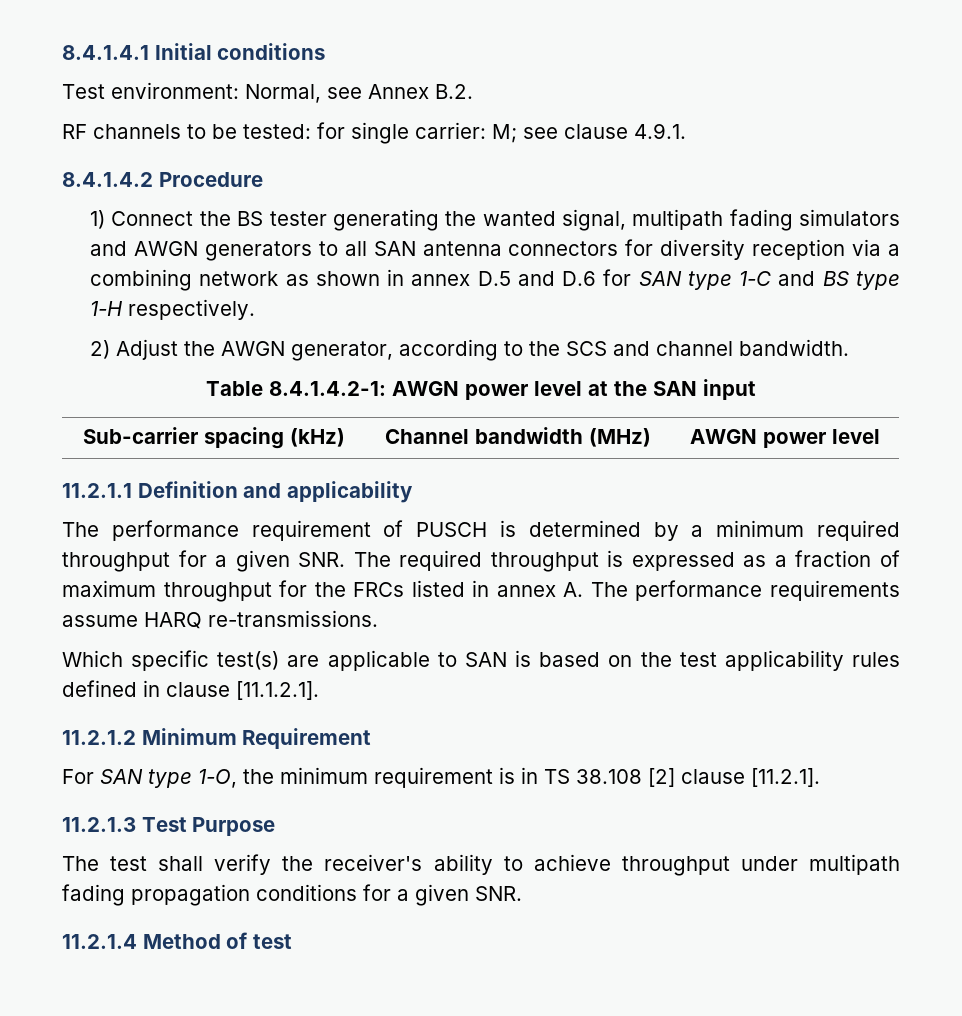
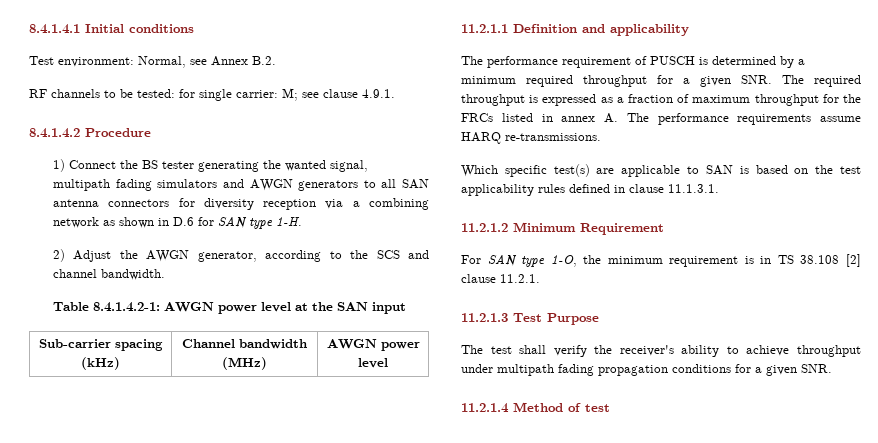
[411,271,555,286] annex D.5 and -> (170, 222) none
[739,271,900,290] [90,299,256,320] 1-C and BS type 1-H respectively. -> [276,217,303,226] 1-H.
[236,681,319,700] [11.1.2.1]. -> [668,184,719,193] 11.1.3.1.
[751,768,820,787] [11.2.1]. -> [500,274,540,283] 11.2.1.

